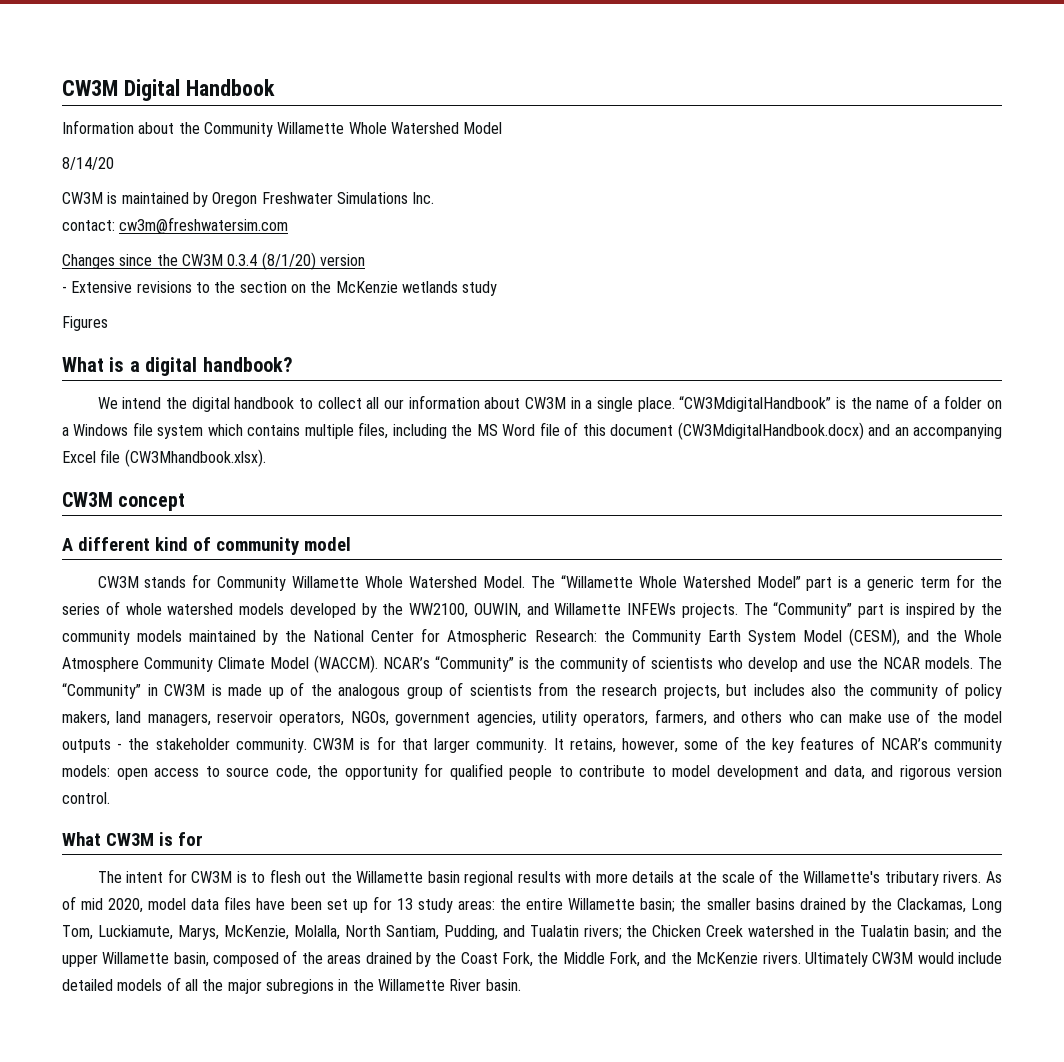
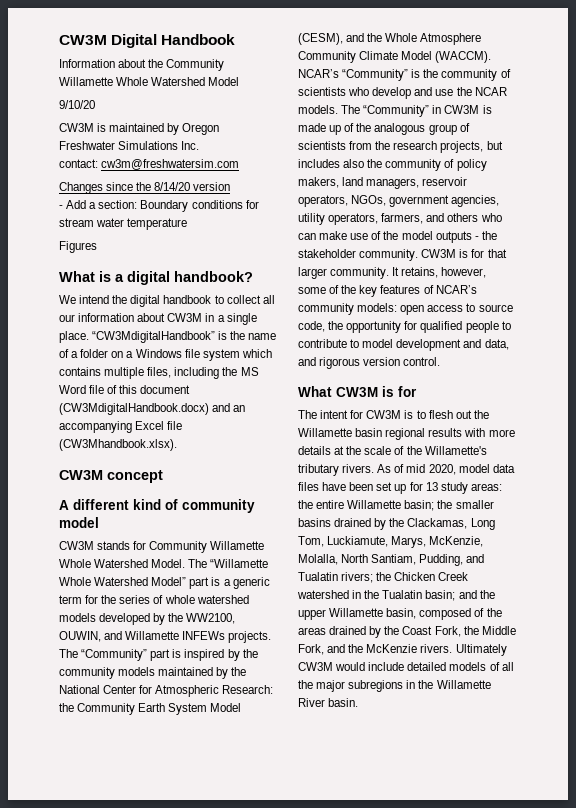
[62,157,114,170] 8/14/20 -> [59,100,95,109] 9/10/20
[181,252,316,270] CW3M 0.3.4 (8/1/20) -> [154,182,191,191] 8/14/20
[71,281,498,296] Extensive revisions to the section on the McKenzie wetlands study -> [66,200,259,212] [59,218,188,230] Add a section: Boundary conditions for stream water temperature

